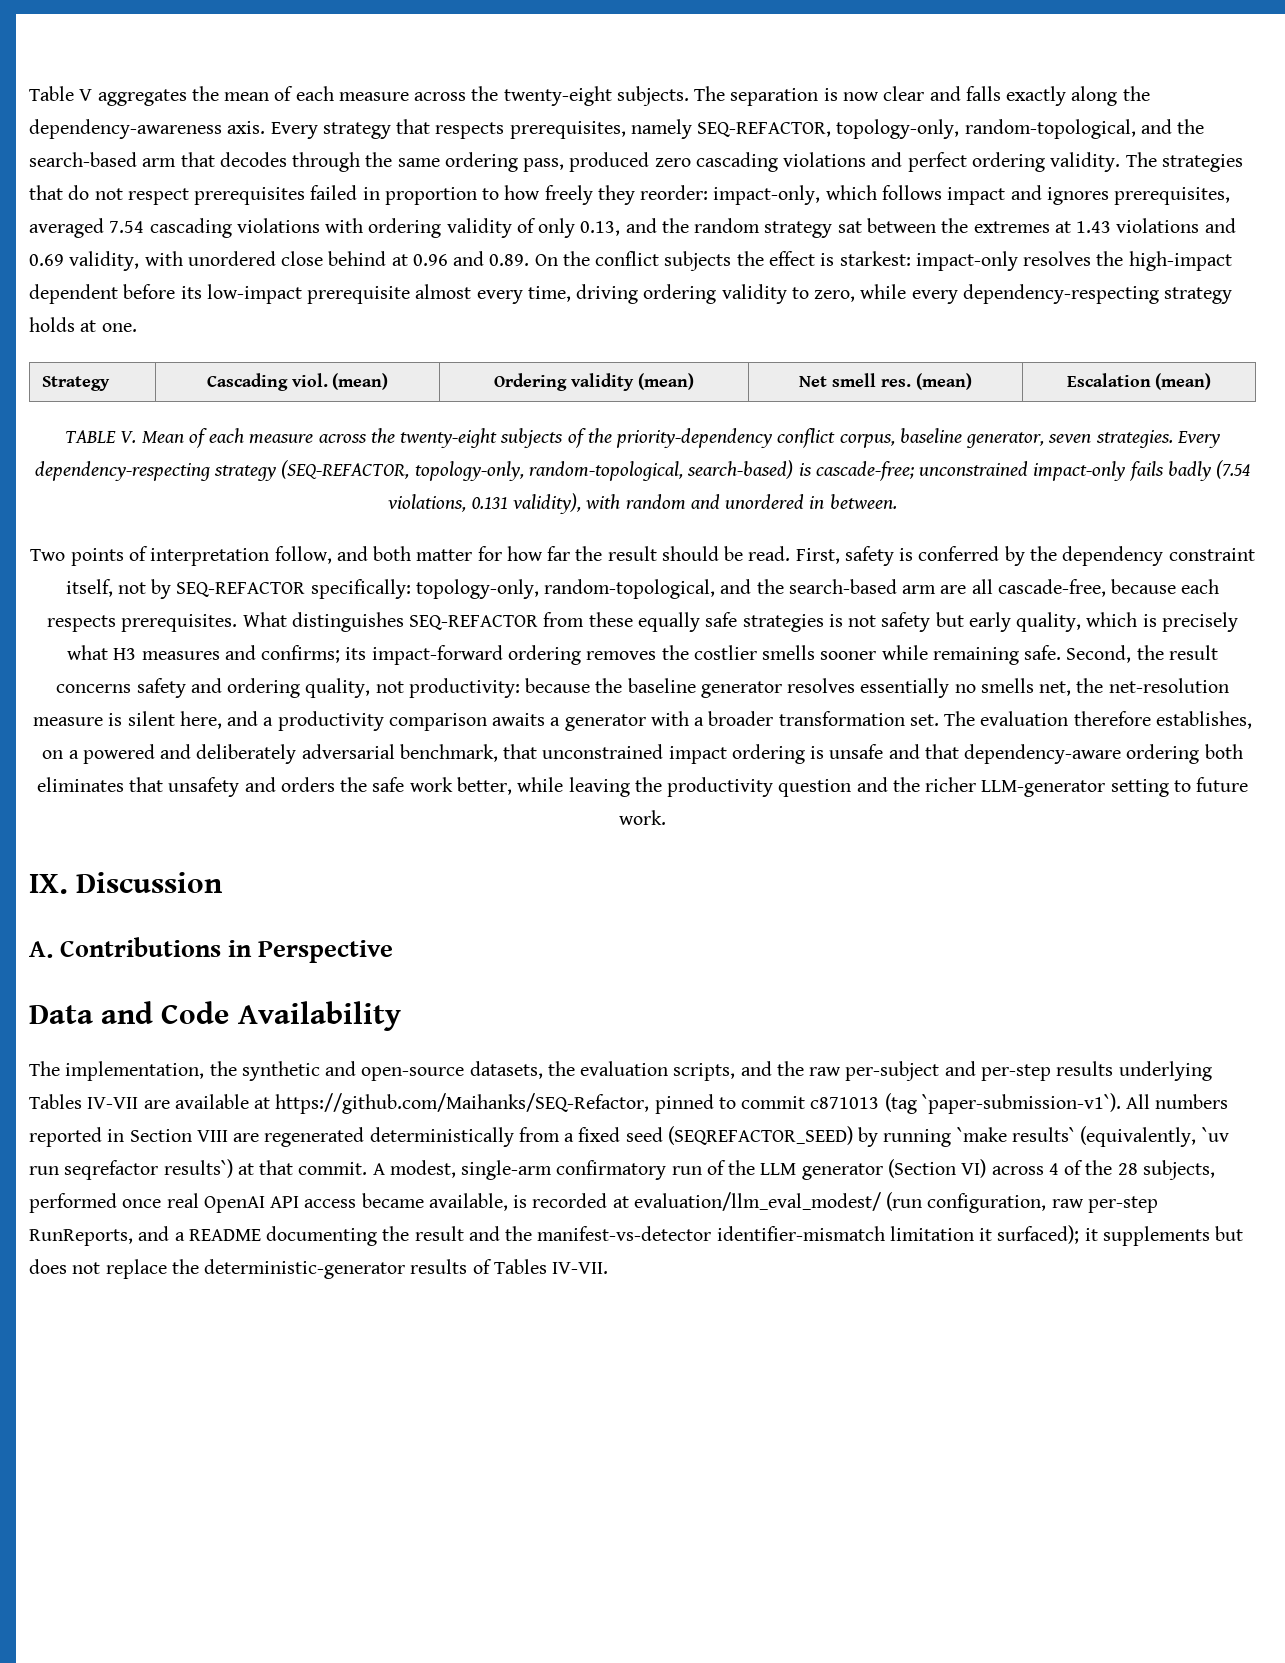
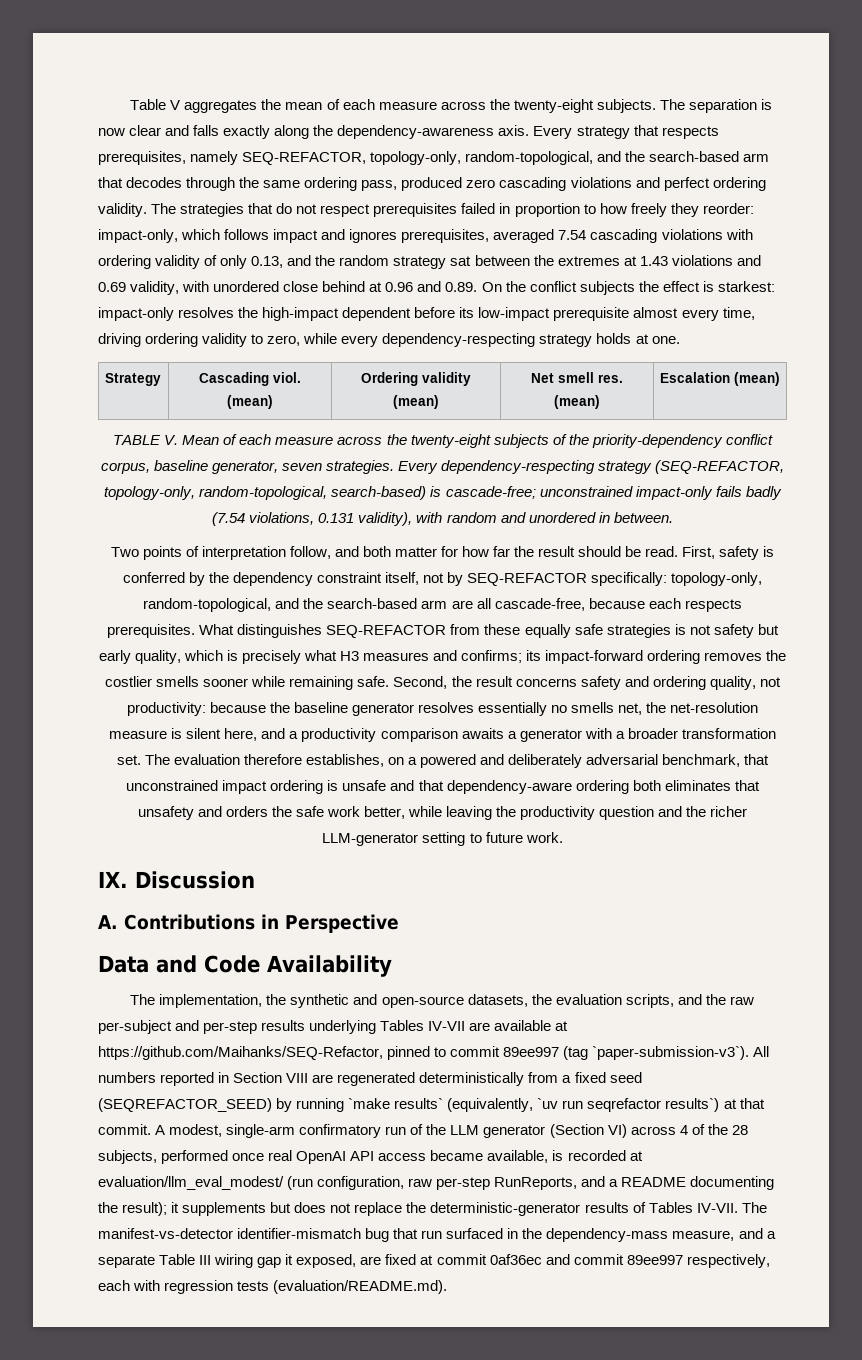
[810,1093,1121,1114] c871013 (tag `paper-submission-v1`). -> [503,1046,750,1060] 89ee997 (tag `paper-submission-v3`).
[414,1225,1080,1244] result and the manifest-vs-detector identifier-mismatch limitation it surfaced); -> [122,1202,168,1216] result);
(609, 1268) none -> [741,1202,767,1213] [98,1228,776,1242] [98,1254,770,1268] [98,1280,448,1294] The manifest-vs-detector identifier-mismatch bug that run surfaced in the dependency-mass measure, and a separate Table III wiring gap it exposed, are fixed at commit 0af36ec and commit 89ee997 respectively, each with regression tests (evaluation/README.md).

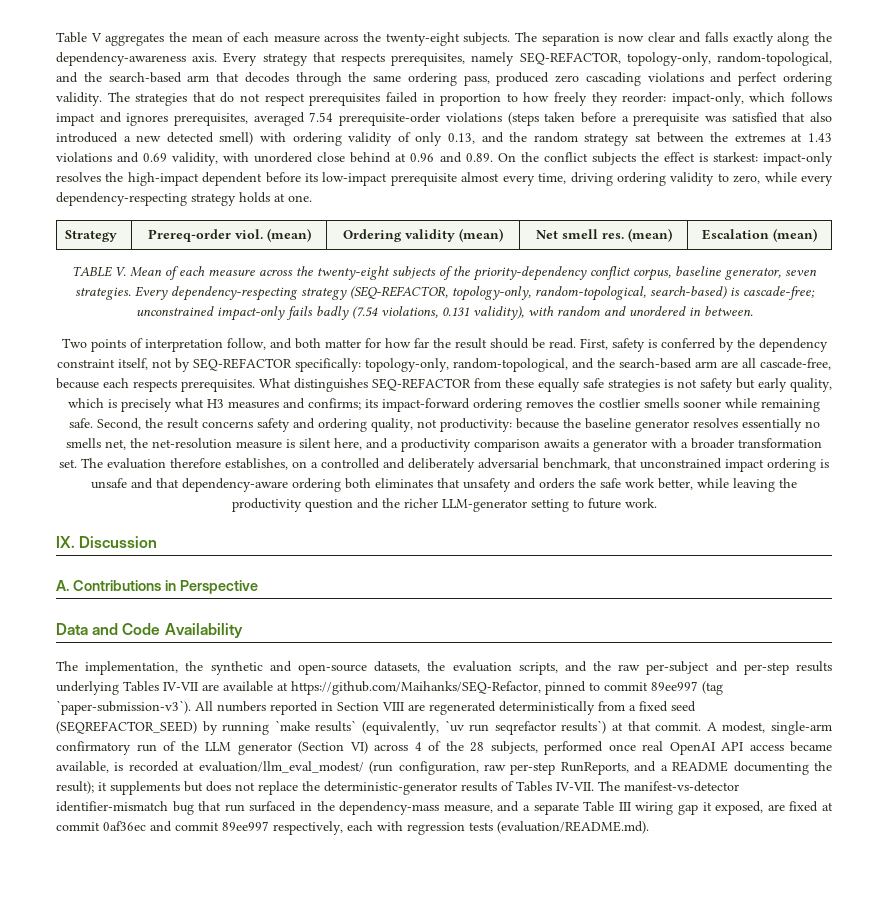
[590,229,723,243] cascading violations -> [339,112,832,126] [56,132,254,145] prerequisite-order violations (steps taken before a prerequisite was satisfied that also introduced a new detected smell)
[199,372,269,386] Cascading -> [147,229,231,242] Prereq-order
[420,754,477,768] powered -> [321,458,380,469] controlled

